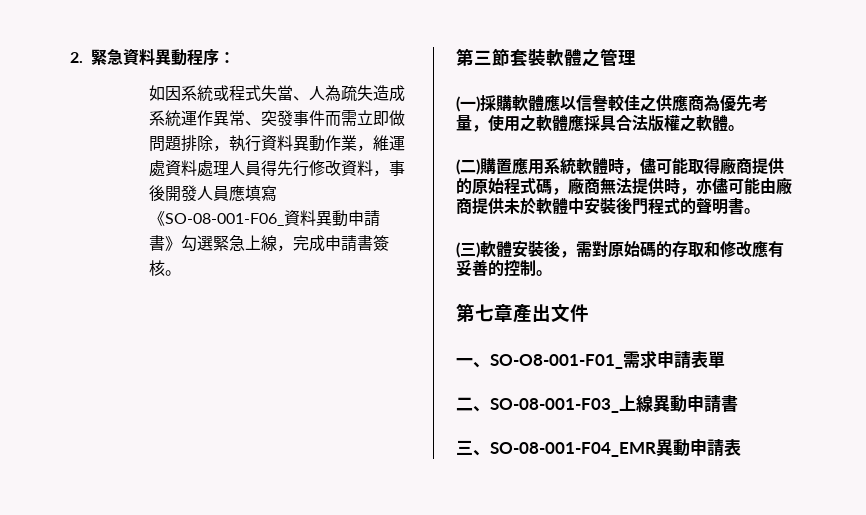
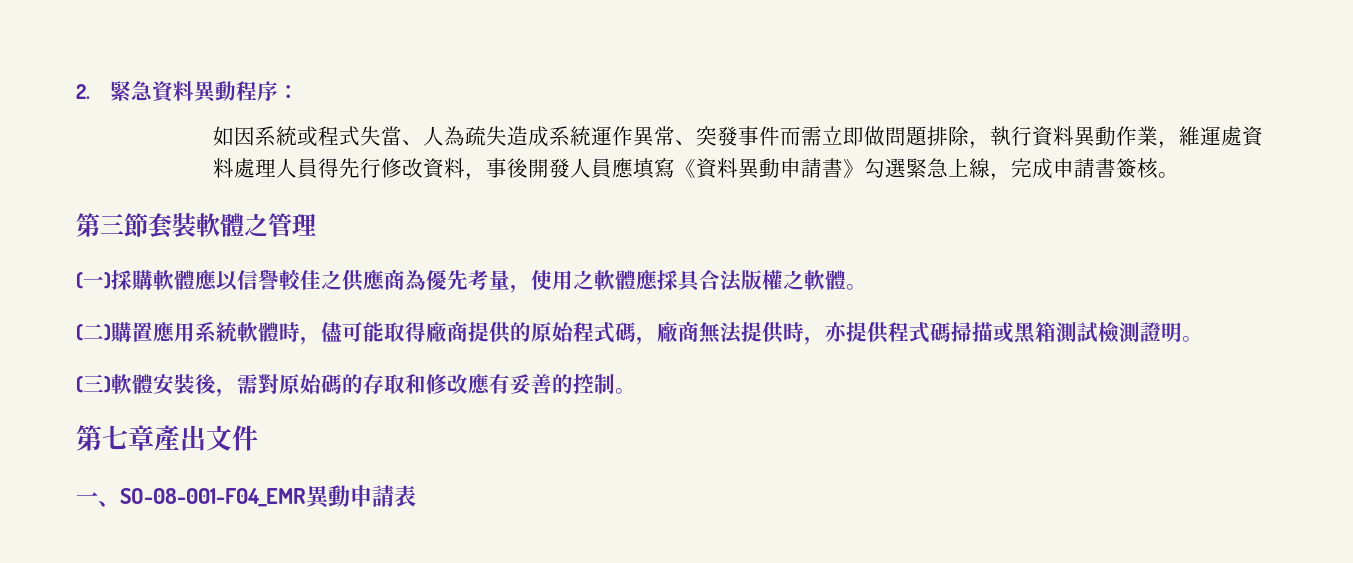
[165,213,285,226] SO-08-001-F06_ -> (696, 168) none
[712,177,792,195] [456,197,744,215] 儘可能由廠商提供未於軟體中安裝後門程式的聲明書 -> [846,321,1182,344] 提供程式碼掃描或黑箱測試檢測證明
[490,350,725,369] [456,394,738,413] [456,440,490,456] SO-O8-001-F01_需求申請表單 // 二、SO-08-001-F03_上線異動申請書 // 三、 -> (120, 504) none

